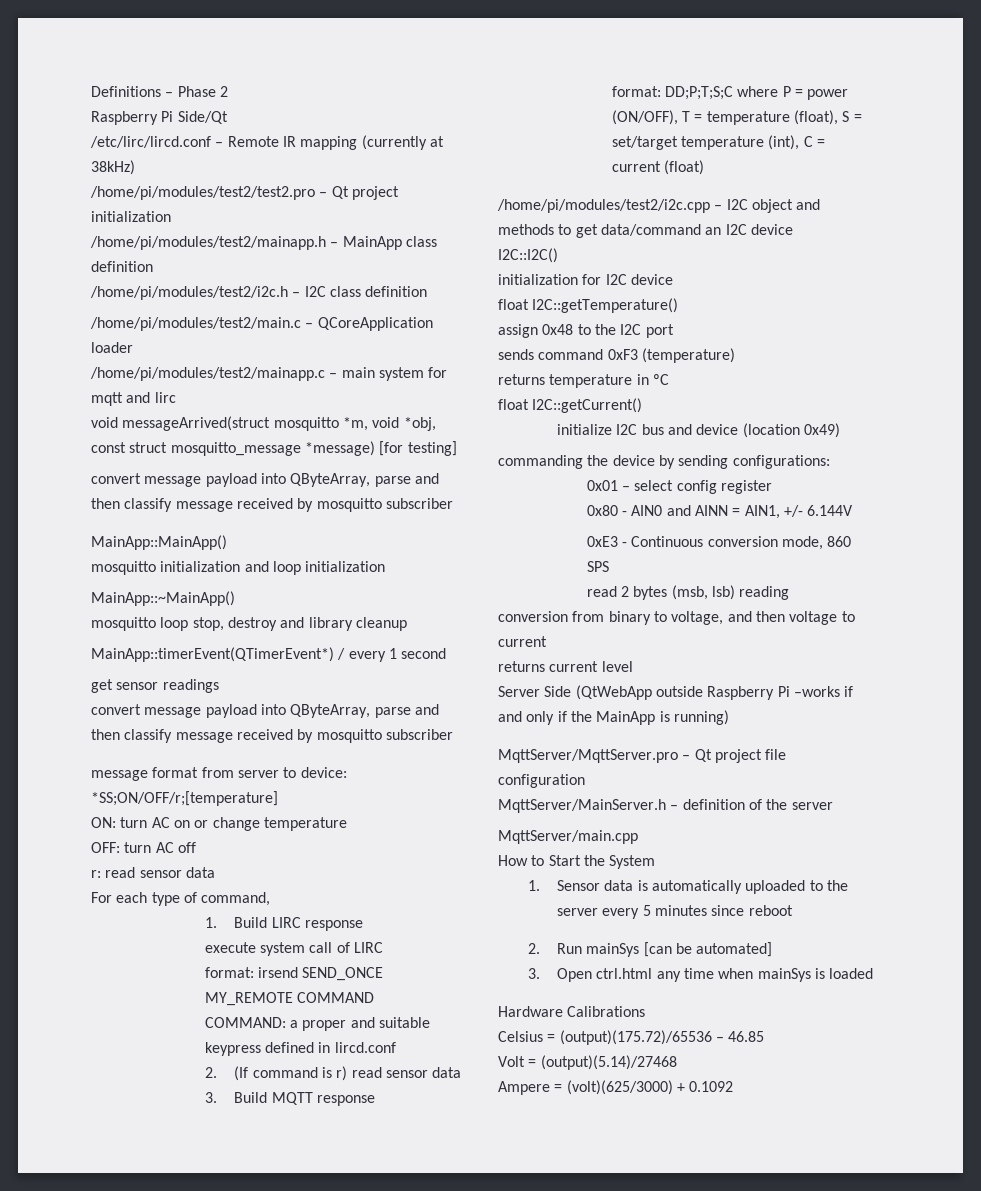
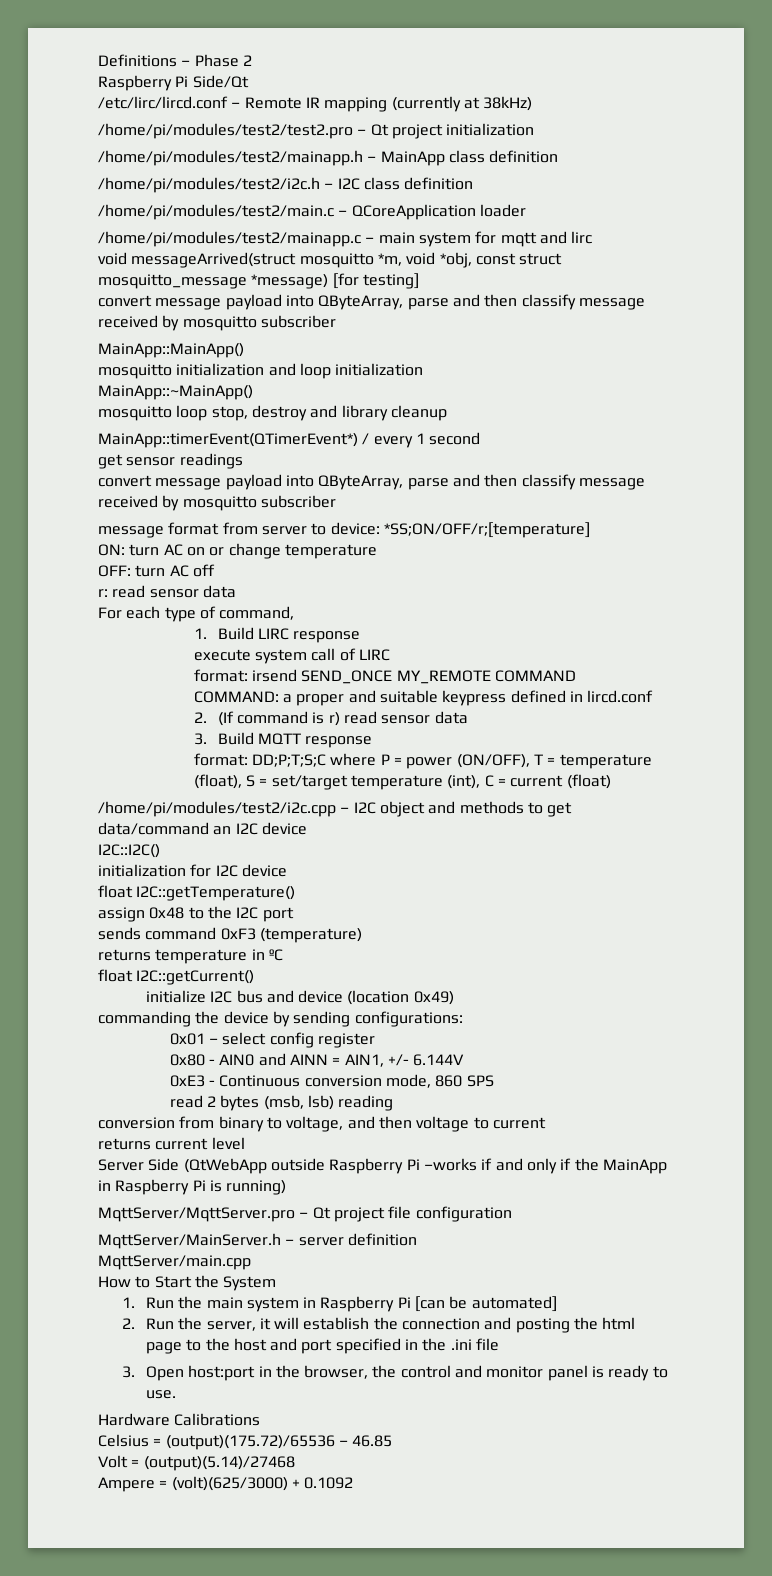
(656, 718) none -> [98,1179,206,1195] in Raspberry Pi
[682,799,833,810] definition of the server -> [298,1233,417,1246] server definition
[557,880,849,894] [557,905,793,919] [527,942,773,957] [527,968,874,982] Sensor data is automatically uploaded to the server every 5 minutes since reboot // 2. Run mainSys [can be automated] // 3. Open ctrl.html any time when mainSys is loaded -> [145,1296,557,1312] [121,1317,636,1333] [145,1338,500,1354] [121,1365,668,1381] [145,1390,176,1399] Run the main system in Raspberry Pi [can be automated] // 2. Run the server, it will establish the connection and posting the html page to the host and port specified in the .ini file // 3. Open host:port in the browser, the control and monitor panel is ready to use.

